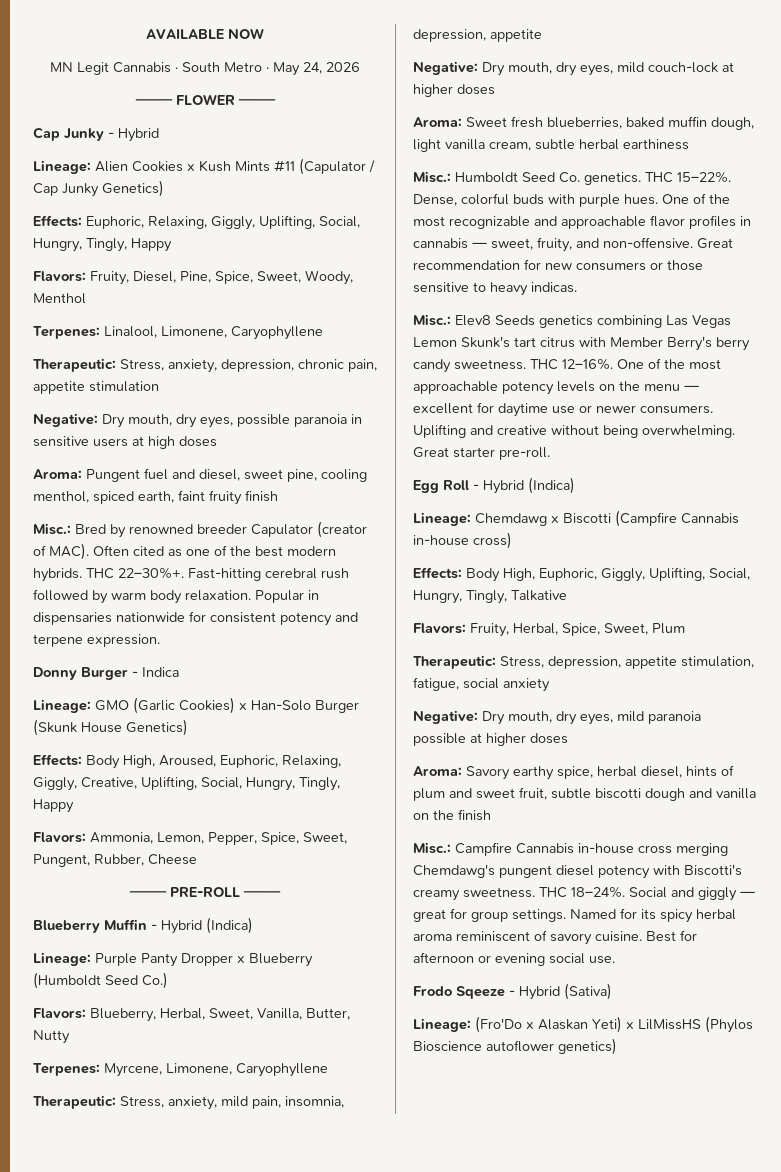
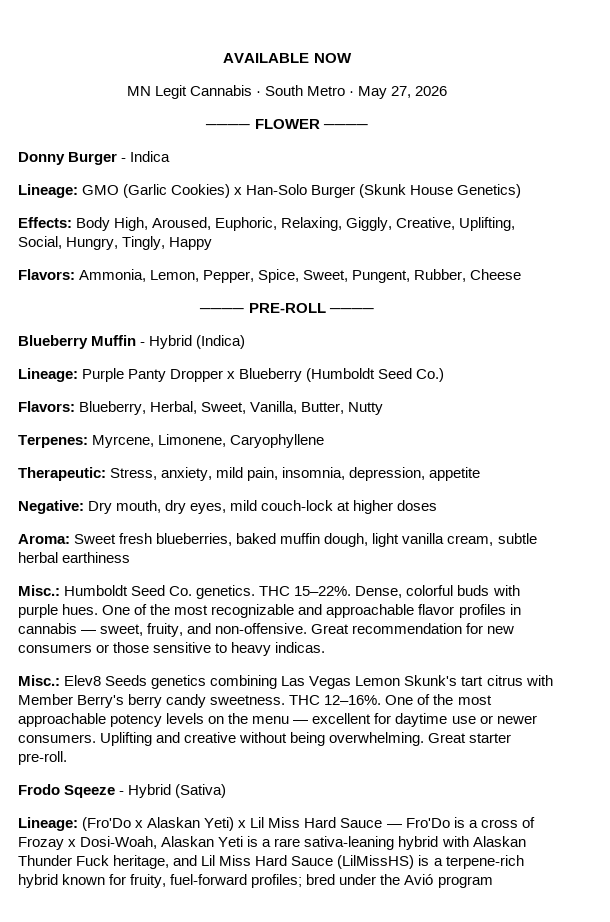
[303,62,322,74] 24, -> [391,86,412,98] 27,
[33,127,159,142] [33,158,375,175] [33,180,164,197] [33,215,360,230] [33,238,172,252] [33,270,353,285] [33,293,86,304] [33,326,323,340] [33,358,377,373] [33,381,159,394] [33,413,362,428] [33,436,217,449] [33,468,367,482] [33,490,278,505] [33,521,367,538] [33,543,336,560] [33,567,349,582] [33,589,319,604] [33,611,358,626] [33,634,160,647] // Cap Junky - Hybrid // Lineage: Alien Cookies x Kush Mints #11 (Capulator / Cap Junky Genetics) // Effects: Euphoric, Relaxing, Giggly, Uplifting, Social, Hungry, Tingly, Happy // Flavors: Fruity, Diesel, Pine, Spice, Sweet, Woody, Menthol // Terpenes: Linalool, Limonene, Caryophyllene // Therapeutic: Stress, anxiety, depression, chronic pain, appetite stimulation // Negative: Dry mouth, dry eyes, possible paranoia in sensitive users at high doses // Aroma: Pungent fuel and diesel, sweet pine, cooling menthol, spiced earth, faint fruity finish // Misc.: Bred by renowned breeder Capulator (creator of MAC). Often cited as one of the best modern hybrids. THC 22–30%+. Fast-hitting cerebral rush followed by warm body relaxation. Popular in dispensaries nationwide for consistent potency and terpene expression. -> (368, 126) none
[413,477,575,494] [413,510,739,527] [413,532,512,549] [413,567,750,582] [413,590,567,604] [413,623,685,637] [413,655,754,669] [413,677,550,692] [413,710,701,725] [413,733,568,746] [413,765,734,780] [413,787,756,801] [413,809,491,821] [413,842,728,856] [413,864,742,879] [413,886,755,901] [413,908,736,923] [413,930,697,945] [413,952,615,966] // Egg Roll - Hybrid (Indica) // Lineage: Chemdawg x Biscotti (Campfire Cannabis in-house cross) // Effects: Body High, Euphoric, Giggly, Uplifting, Social, Hungry, Tingly, Talkative // Flavors: Fruity, Herbal, Spice, Sweet, Plum // Therapeutic: Stress, depression, appetite stimulation, fatigue, social anxiety // Negative: Dry mouth, dry eyes, mild paranoia possible at higher doses // Aroma: Savory earthy spice, herbal diesel, hints of plum and sweet fruit, subtle biscotti dough and vanilla on the finish // Misc.: Campfire Cannabis in-house cross merging Chemdawg's pungent diesel potency with Biscotti's creamy sweetness. THC 18–24%. Social and giggly — great for group settings. Named for its spicy herbal aroma reminiscent of savory cuisine. Best for afternoon or evening social use. -> (67, 758) none
[638,1016,753,1033] [413,1038,617,1055] LilMissHS (Phylos Bioscience autoflower genetics) -> [250,817,535,828] [18,836,526,850] [18,855,524,869] [18,874,493,888] Lil Miss Hard Sauce — Fro'Do is a cross of Frozay x Dosi-Woah, Alaskan Yeti is a rare sativa-leaning hybrid with Alaskan Thunder Fuck heritage, and Lil Miss Hard Sauce (LilMissHS) is a terpene-rich hybrid known for fruity, fuel-forward profiles; bred under the Avió program

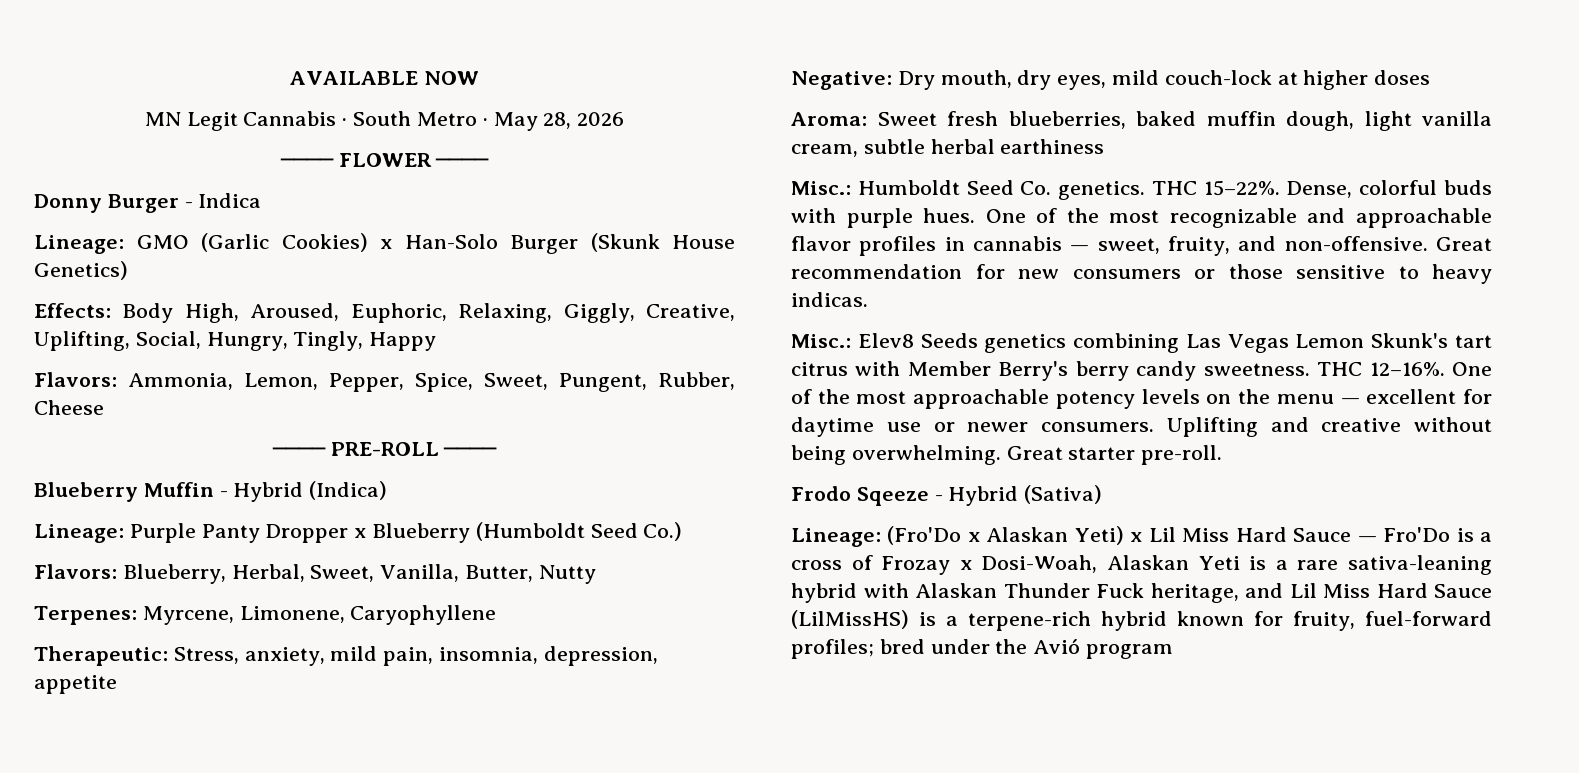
[391,86,412,98] 27, -> [543,112,572,129] 28,

